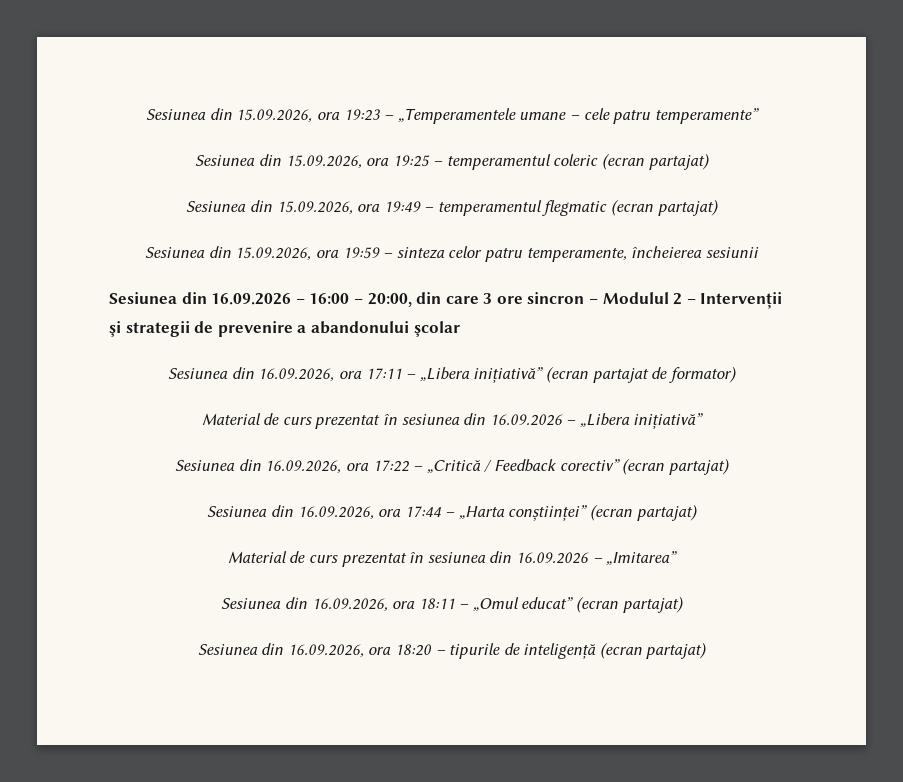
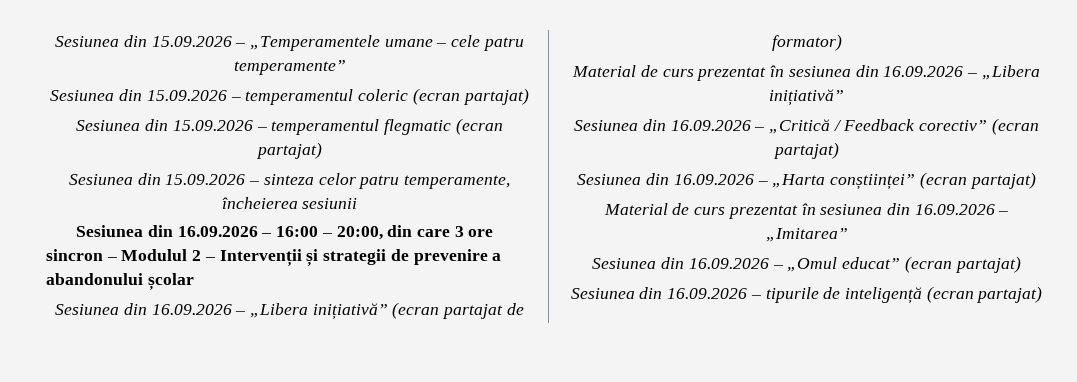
[146,108,380,122] Sesiunea din 15.09.2026, ora 19:23 -> [55,35,232,47] Sesiunea din 15.09.2026
[285,155,430,168] 15.09.2026, ora 19:25 -> [146,90,227,101] 15.09.2026
[276,201,421,214] 15.09.2026, ora 19:49 -> [172,120,253,131] 15.09.2026
[235,247,380,260] 15.09.2026, ora 19:59 -> [165,174,246,185] 15.09.2026
[258,368,402,381] 16.09.2026, ora 17:11 -> [151,304,232,315] 16.09.2026
[265,460,409,473] 16.09.2026, ora 17:22 -> [670,120,751,131] 16.09.2026
[297,506,441,519] 16.09.2026, ora 17:44 -> [673,174,754,185] 16.09.2026
[311,598,455,611] 16.09.2026, ora 18:11 -> [688,258,769,269] 16.09.2026
[287,644,432,657] 16.09.2026, ora 18:20 -> [667,288,748,299] 16.09.2026

